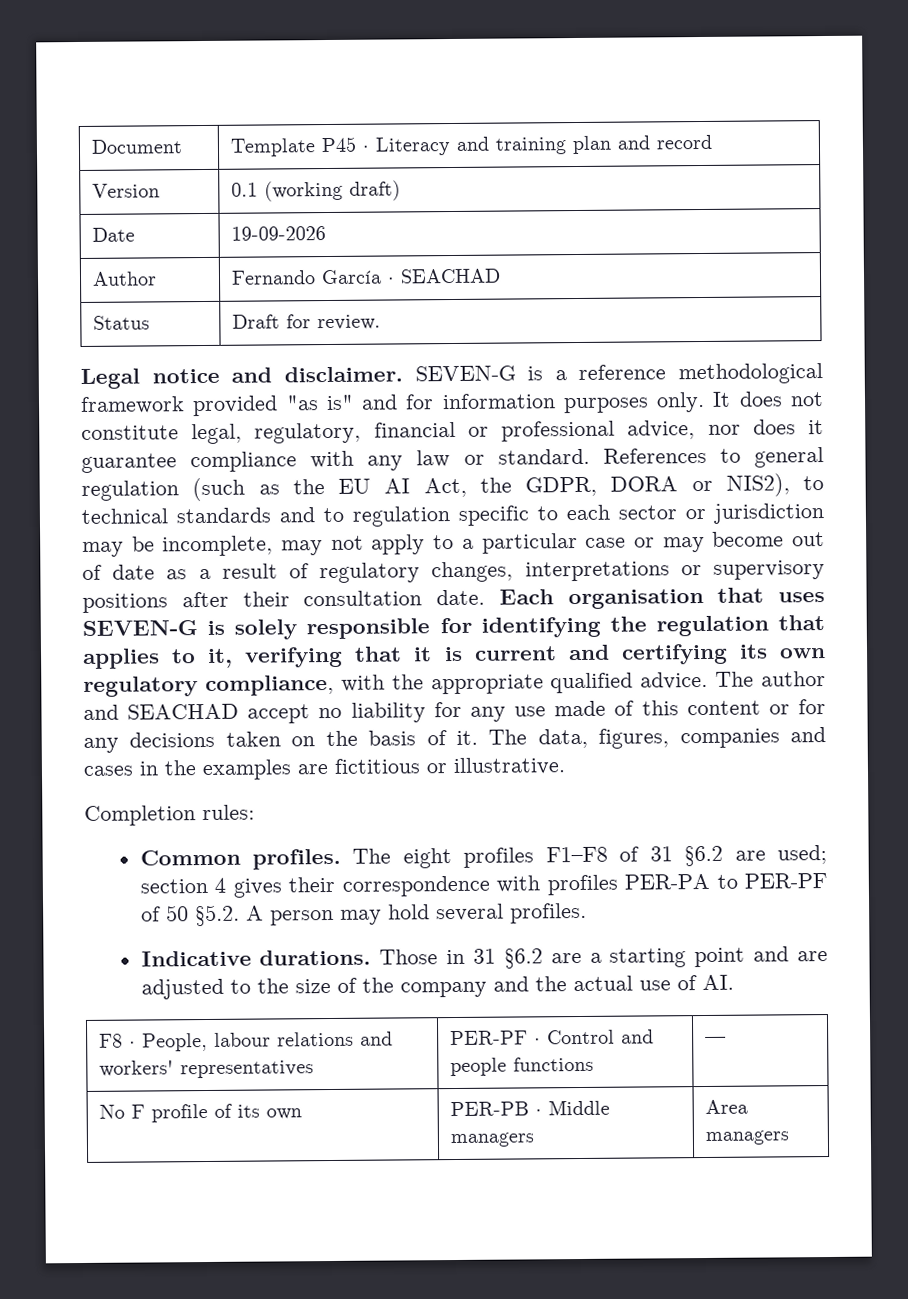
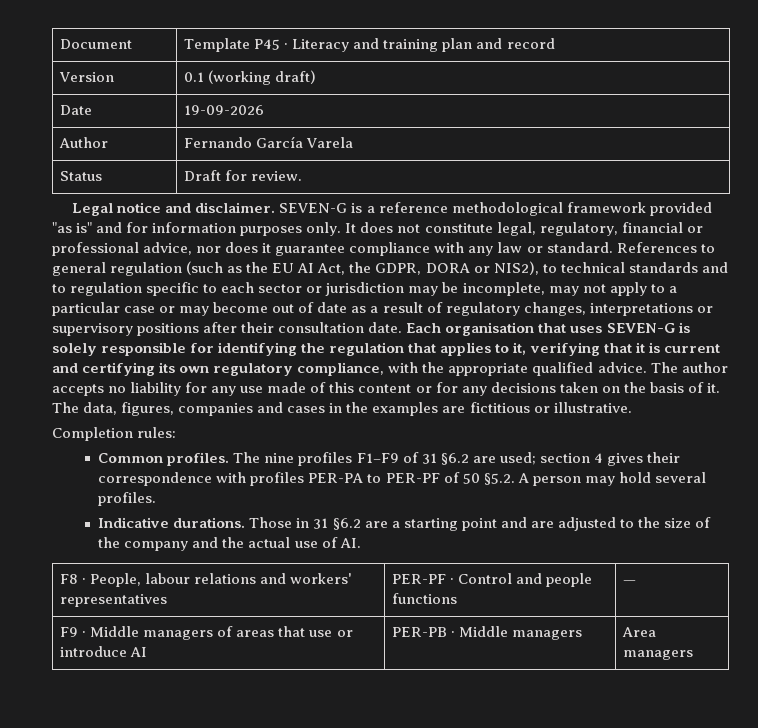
[388,268,502,284] · SEACHAD -> [306,137,354,148] Varela
[83,703,311,724] and SEACHAD accept -> [52,384,104,396] accepts
[402,846,608,869] eight profiles F1–F8 -> [264,452,399,466] nine profiles F1–F9
[99,1103,303,1123] No F profile of its own -> [60,626,353,640] [60,646,148,657] F9 · Middle managers of areas that use or introduce AI

